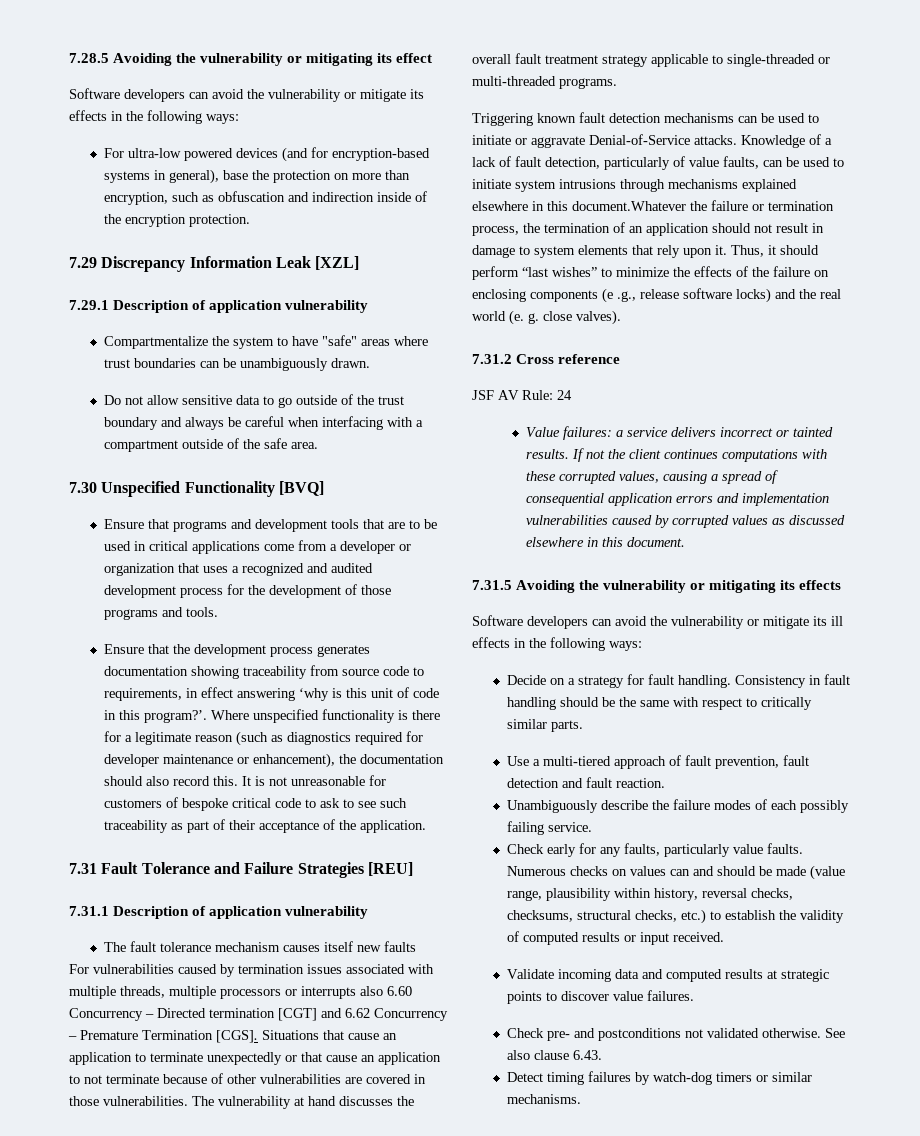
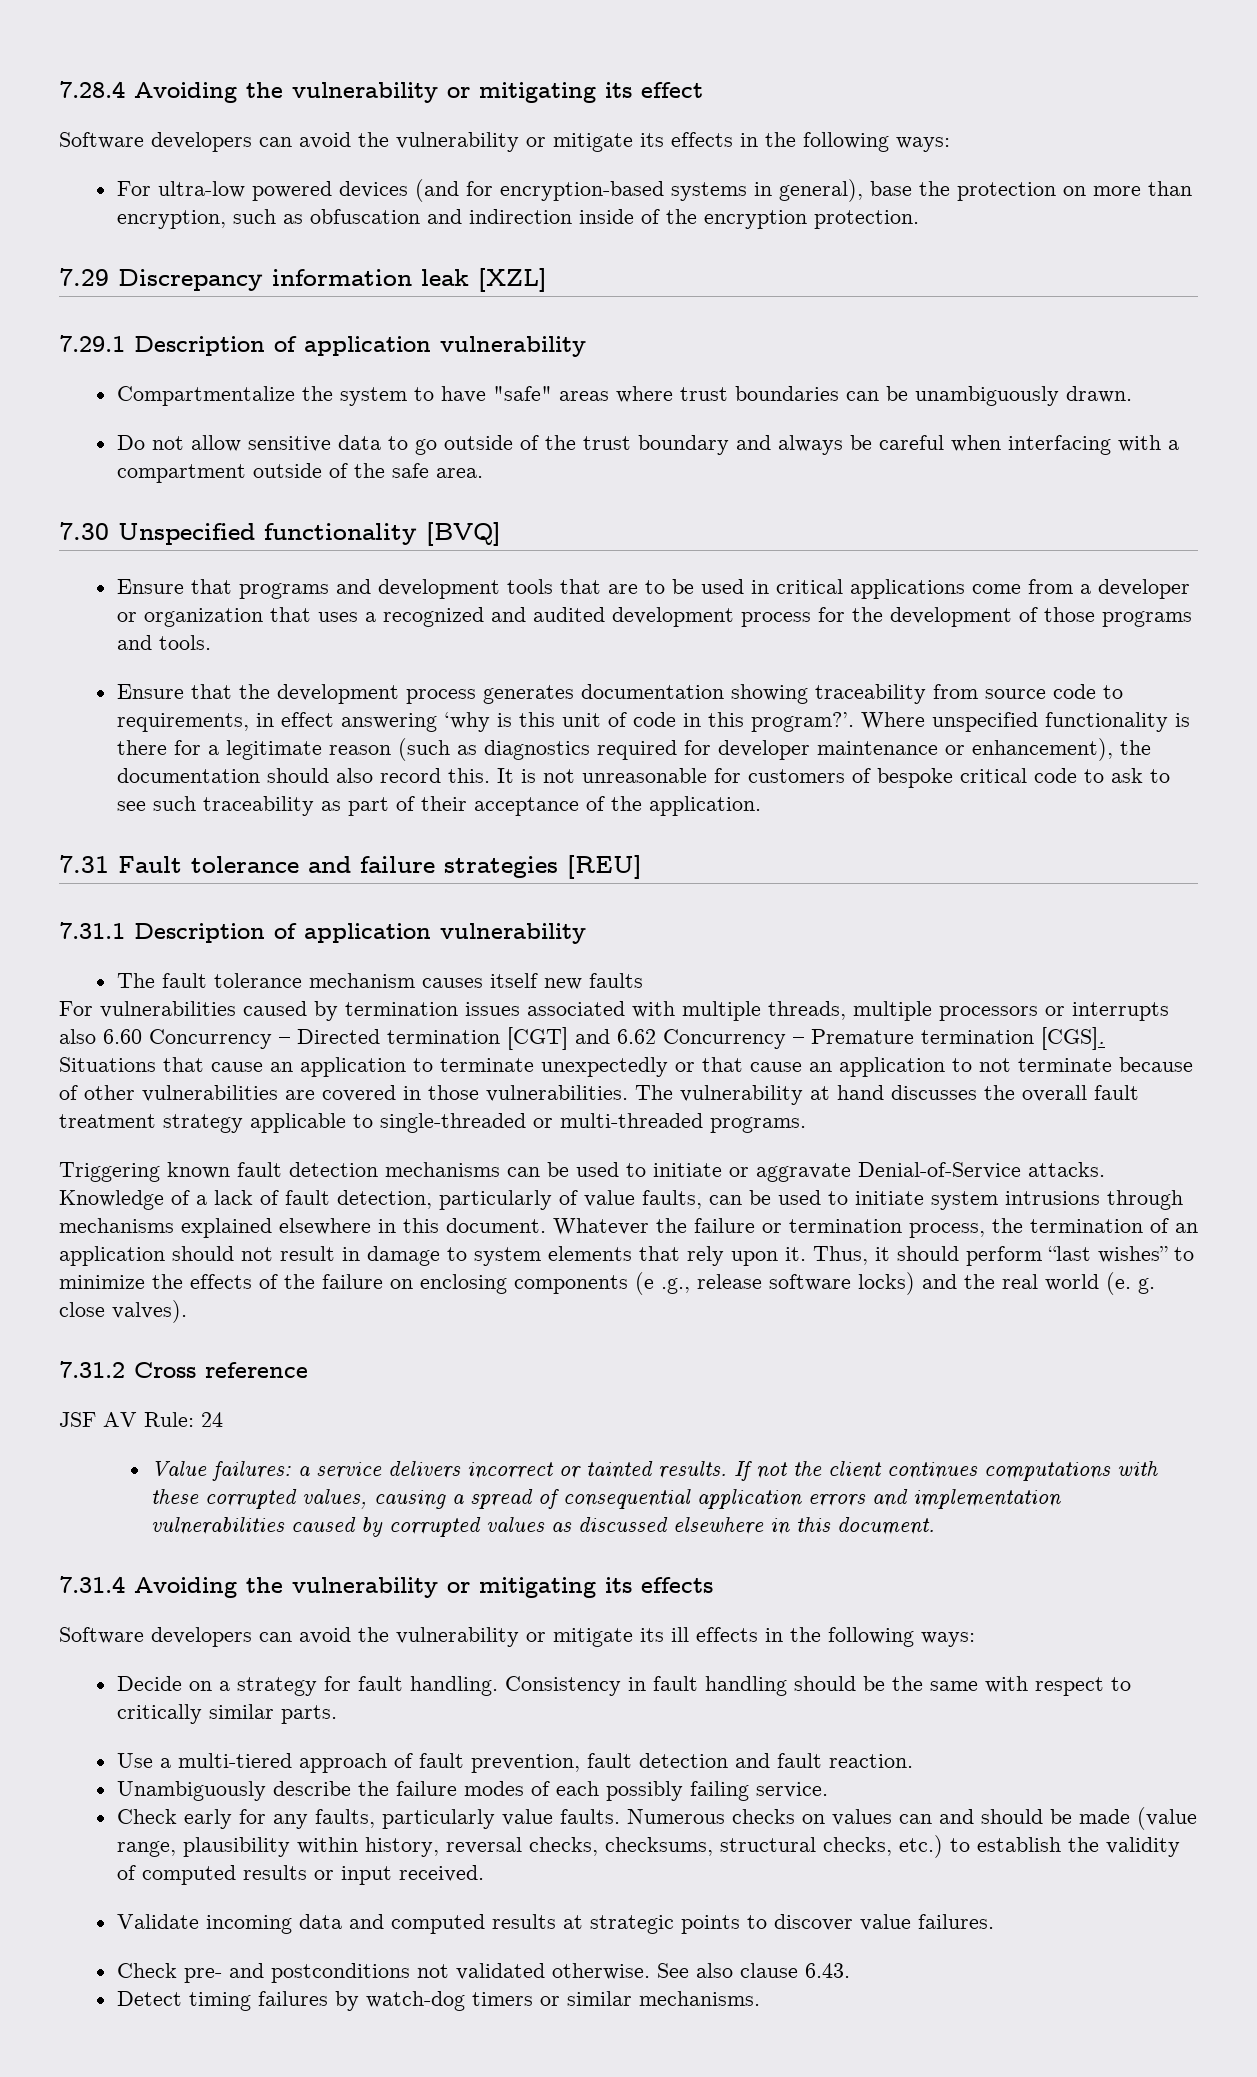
[69,53,109,63] 7.28.5 -> [59,81,125,98] 7.28.4
[189,256,311,268] Information Leak -> [272,269,469,286] information leak
[184,481,275,497] Functionality -> [264,523,417,545] functionality
[141,862,364,878] Tolerance and Failure Strategies -> [191,856,558,878] tolerance and failure strategies
[142,1030,213,1040] Termination -> [921,1030,1034,1044] termination
[572,201,686,211] document.Whatever -> [446,1218,649,1235] document. Whatever
[472,580,512,590] 7.31.5 -> [59,1576,125,1593] 7.31.4

